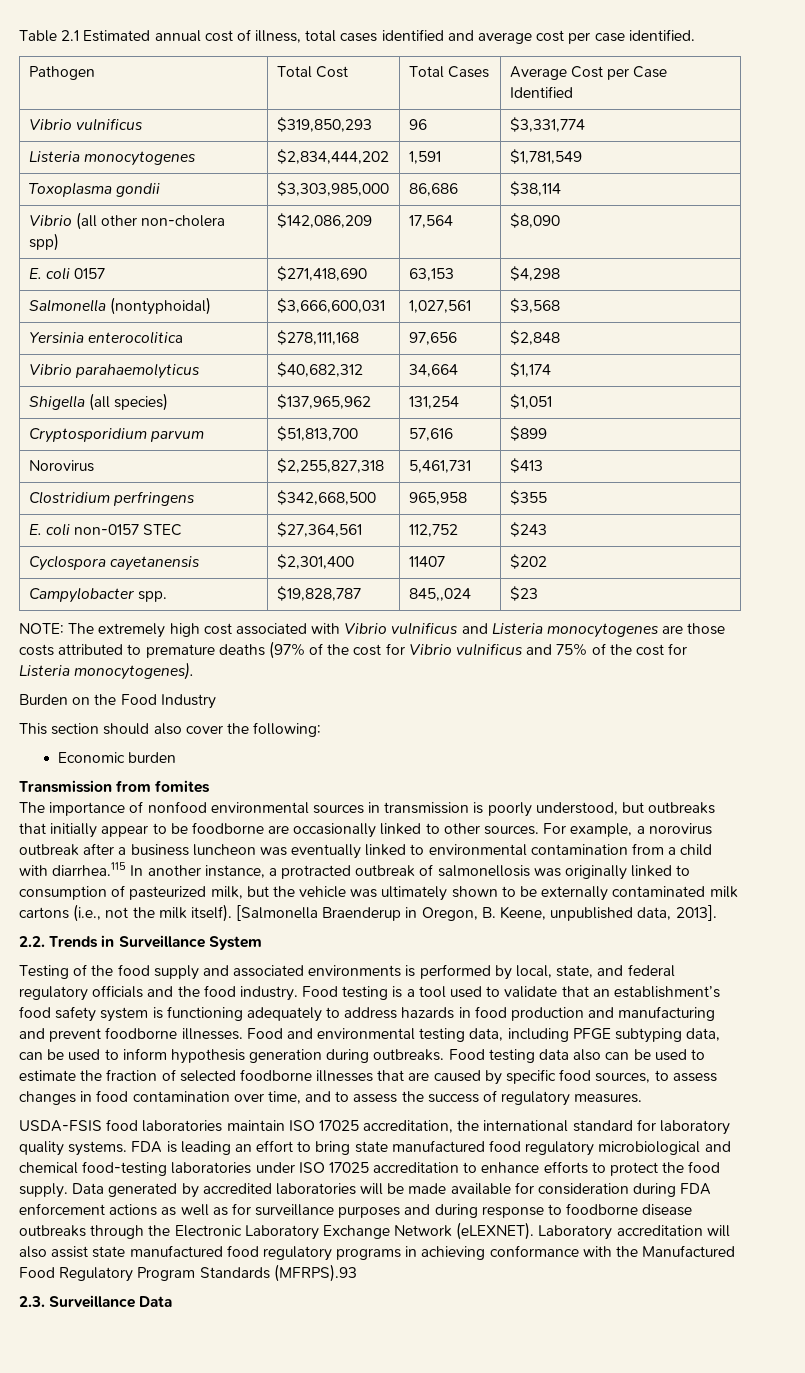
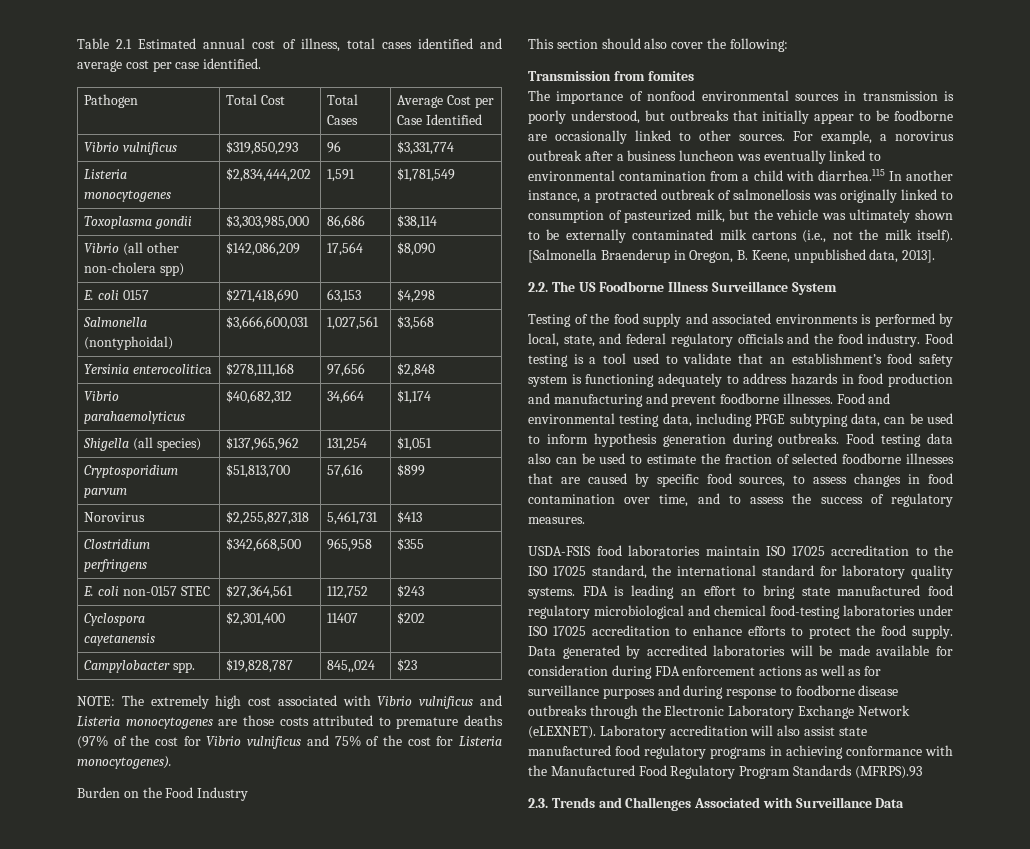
[58,752,177,763] // Economic burden -> (788, 45) none
[49,935,115,948] Trends in -> [551,281,709,292] The US Foodborne Illness
[363,1120,454,1133] accreditation, -> [831,545,953,556] [528,565,647,579] accreditation to the ISO 17025 standard,
(45, 1301) none -> [551,797,793,811] Trends and Challenges Associated with

